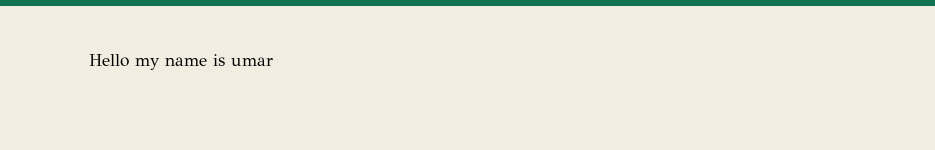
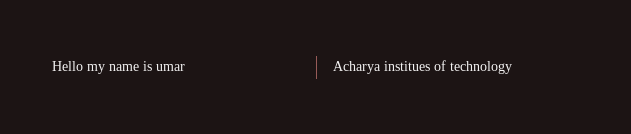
(273, 61) none -> [333,60,512,74] // Acharya institues of technology

